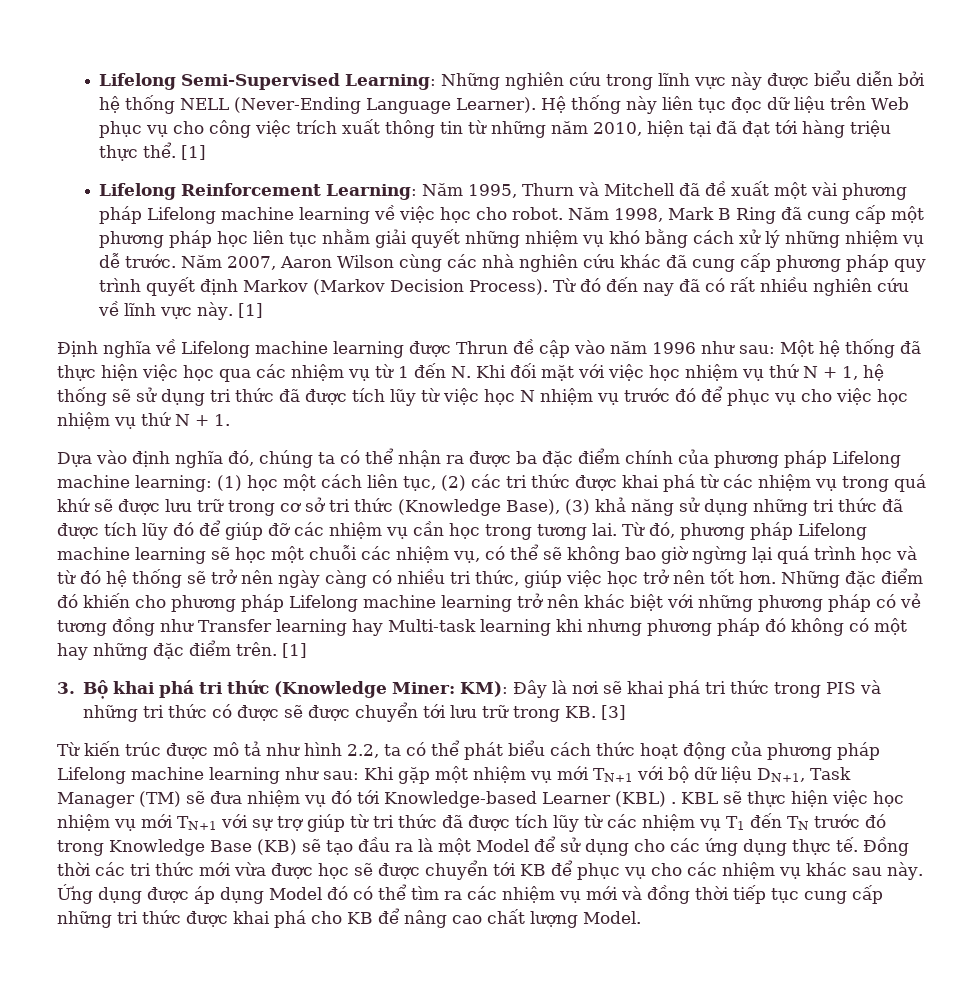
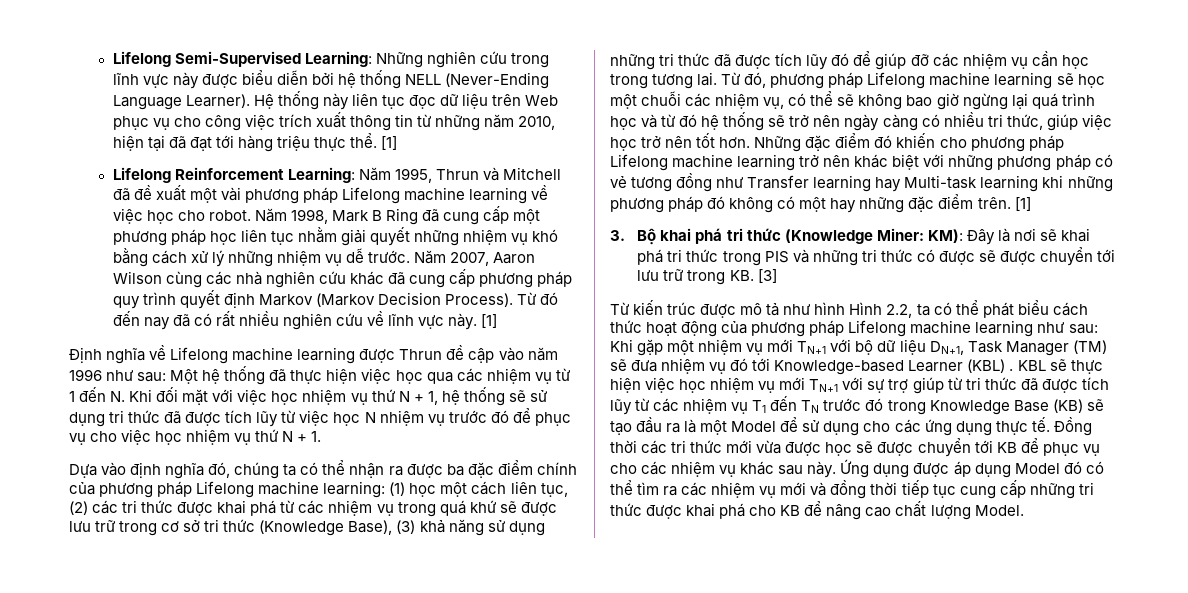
[522,183,575,196] Thurn -> [436,169,480,180] Thrun
[587,619,642,636] nhưng -> [1067,176,1113,192] những
(342, 749) none -> [849,302,883,315] Hình

